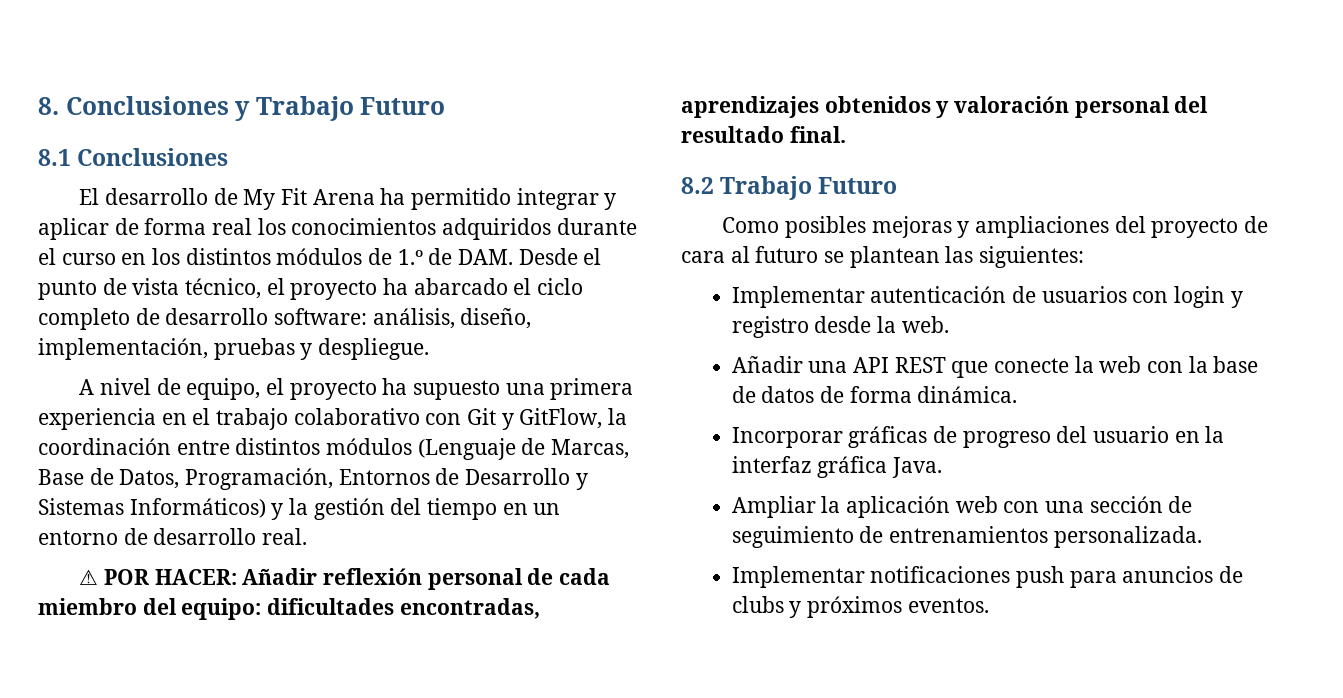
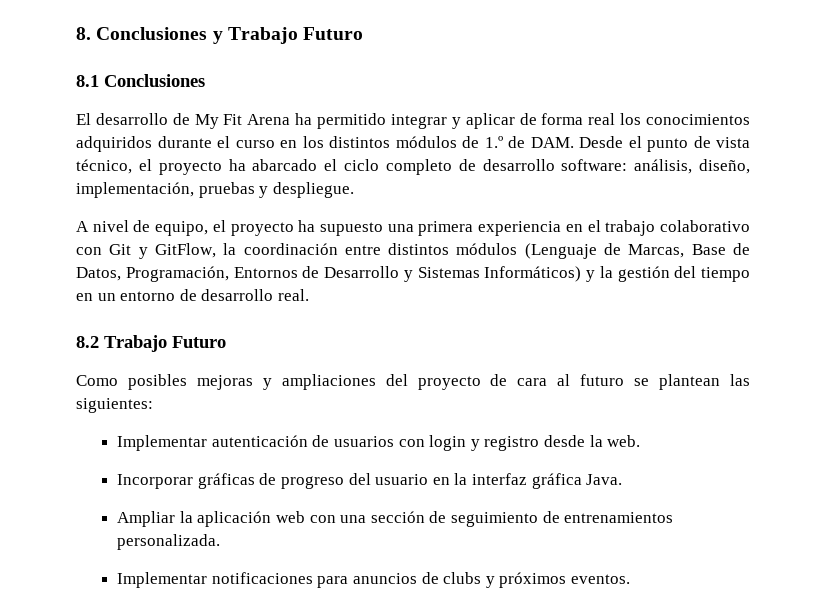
[79,568,611,590] [38,598,540,620] [681,96,1209,118] [681,126,846,143] // ⚠ POR HACER: Añadir reflexión personal de cada miembro del equipo: dificultades encontradas, aprendizajes obtenidos y valoración personal del resultado final. -> (309, 295) none
[731,356,1259,378] [731,386,1018,403] // Añadir una API REST que conecte la web con la base de datos de forma dinámica. -> (641, 441) none
[1016,566,1065,588] push -> (313, 578) none

